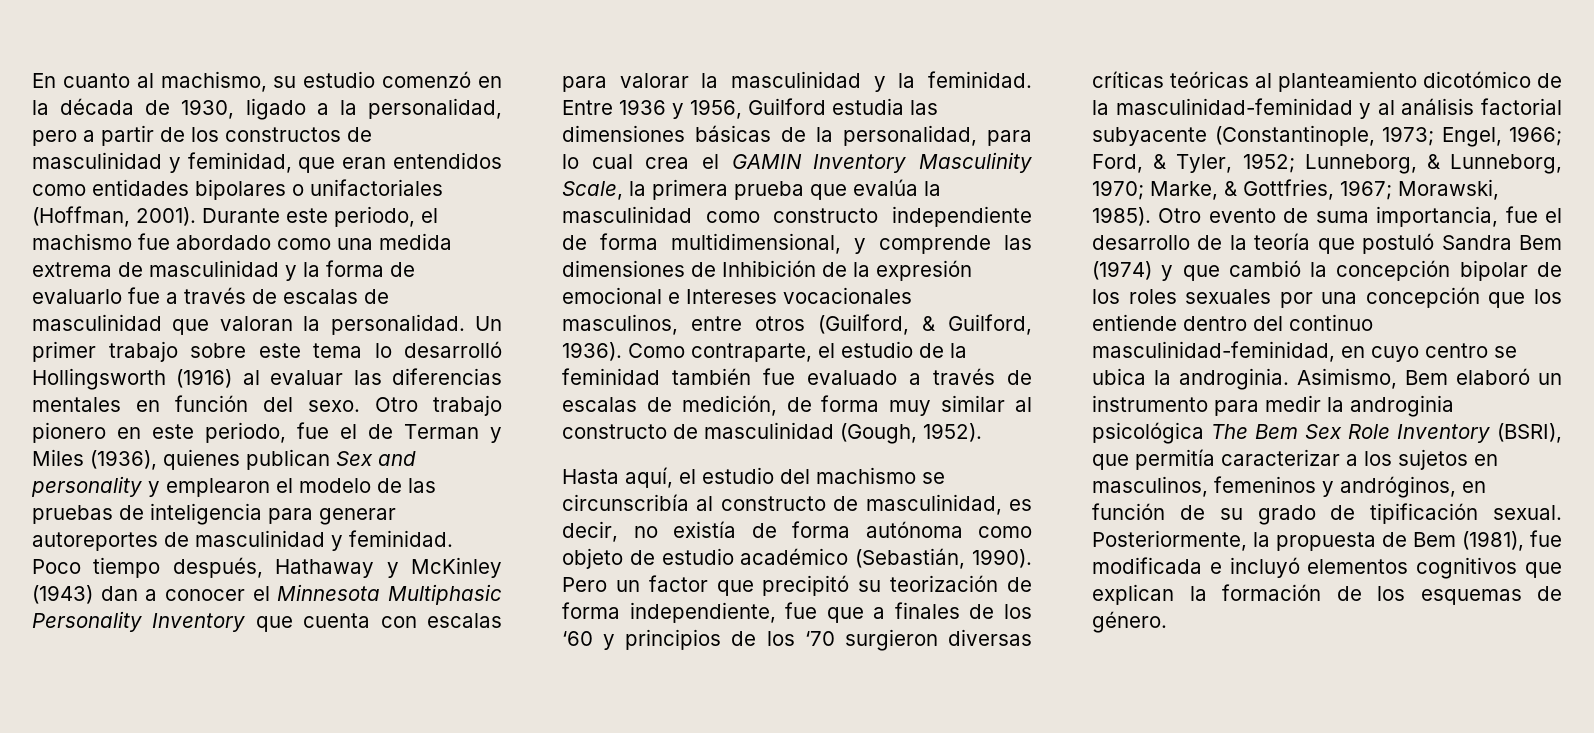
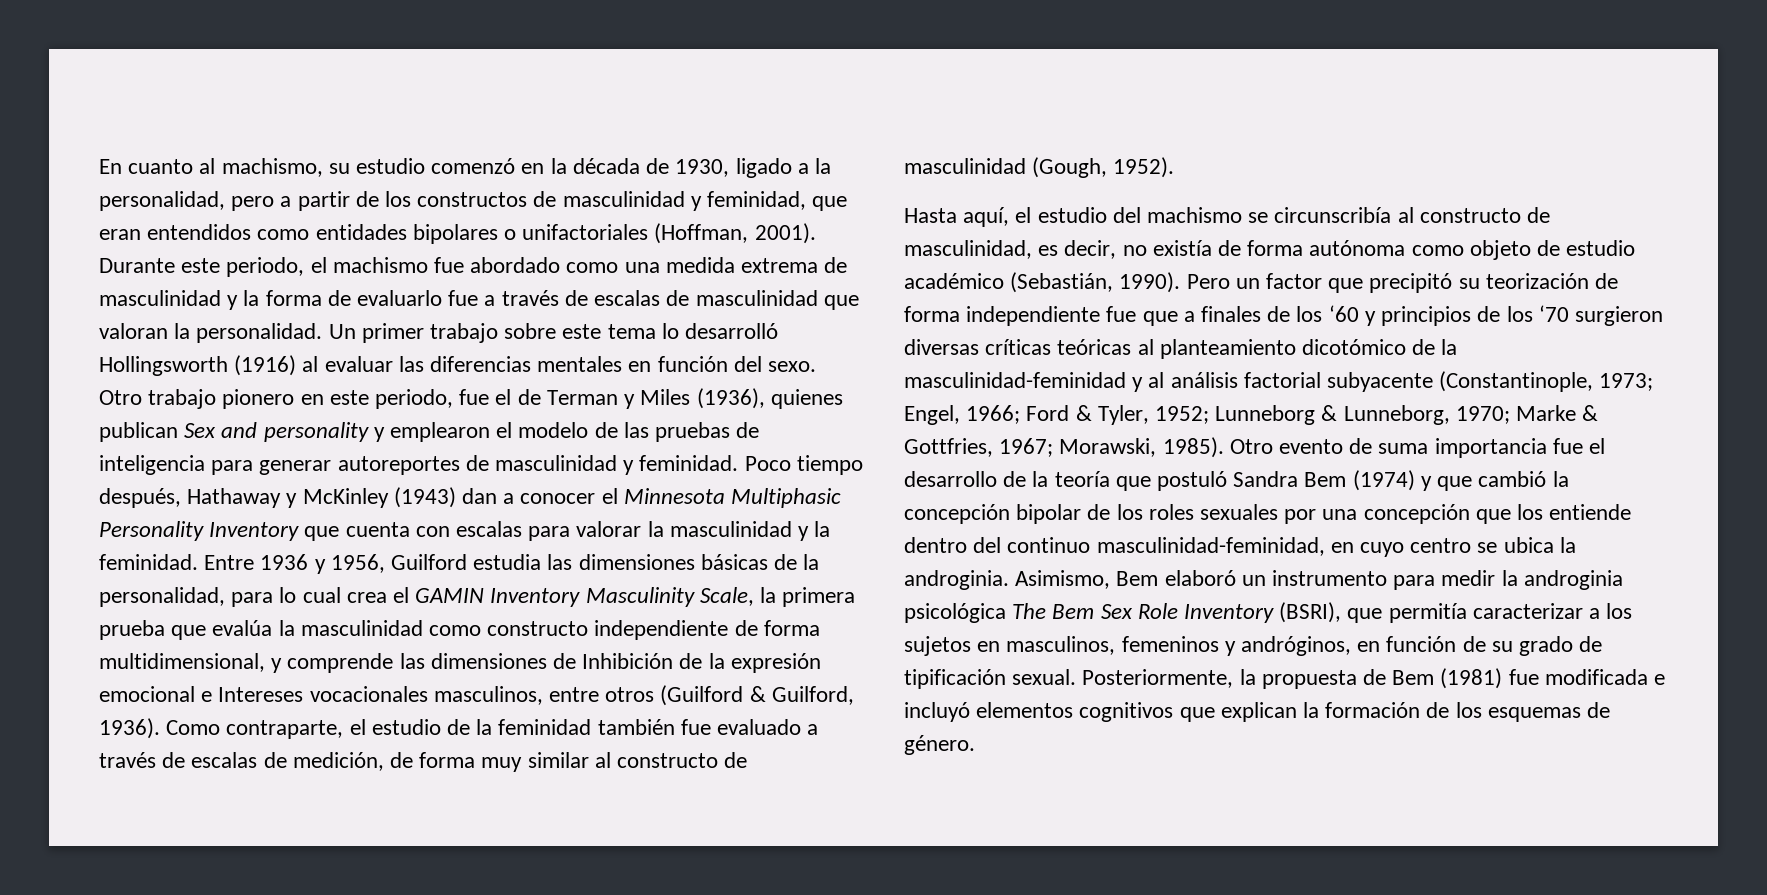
[818,314,909,335] (Guilford, -> [660,685,744,706] (Guilford
[629,602,776,623] independiente, -> [966,306,1101,326] independiente
[1092,154,1143,173] Ford, -> [1026,405,1070,421] Ford
[1304,154,1417,174] Lunneborg, -> [1215,405,1316,425] Lunneborg
[1150,181,1218,200] Marke, -> [1516,405,1577,421] Marke
[1376,206,1499,227] importancia, -> [1434,438,1547,458] importancia
[1462,531,1524,551] (1981), -> [1440,668,1503,689] (1981)

